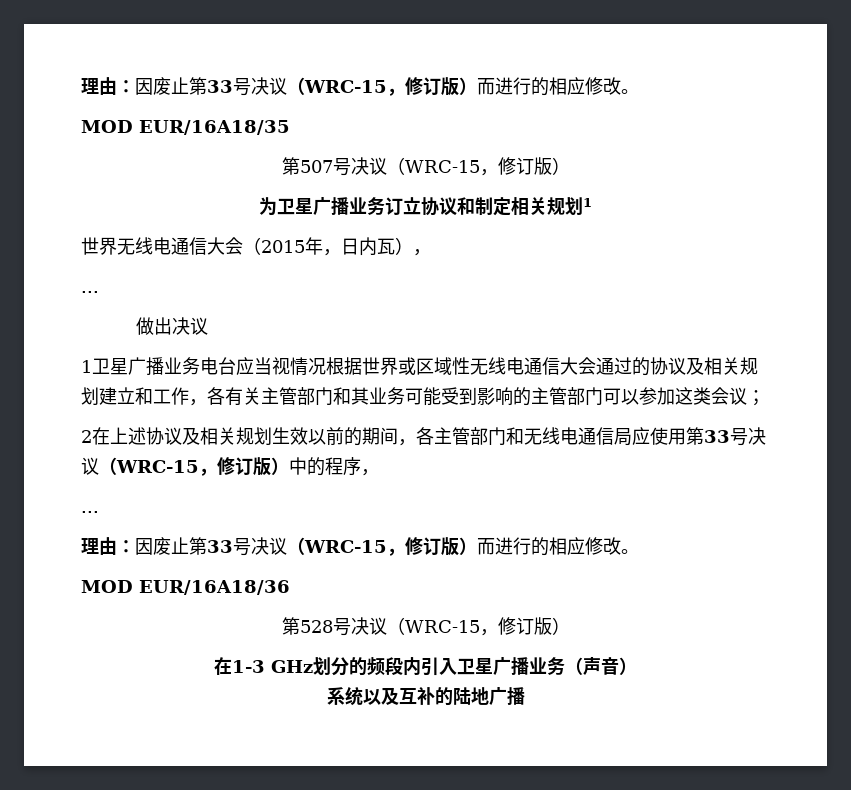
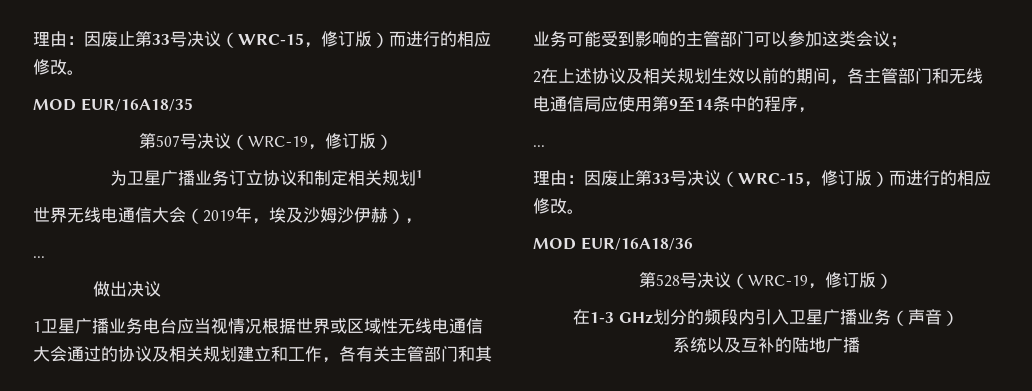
[404,160,480,173] WRC-15 -> [248,136,308,147] WRC-19
[261,237,395,256] 2015年，日内瓦 -> [203,206,388,224] 2019年，埃及沙姆沙伊赫
[704,427,766,446] [81,457,289,476] 33号决议（WRC-15，修订版） -> [669,96,730,112] 9至14条
[404,620,480,633] WRC-15 -> [748,275,808,286] WRC-19

